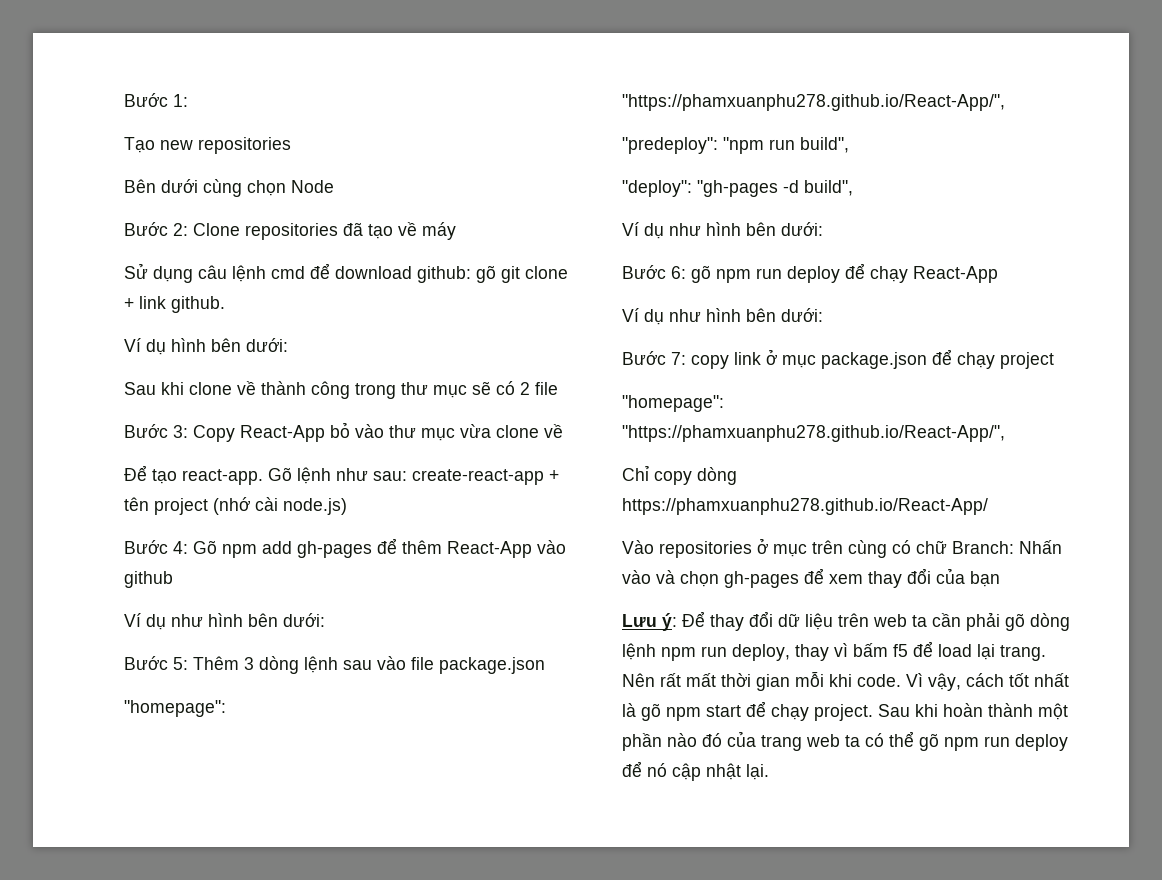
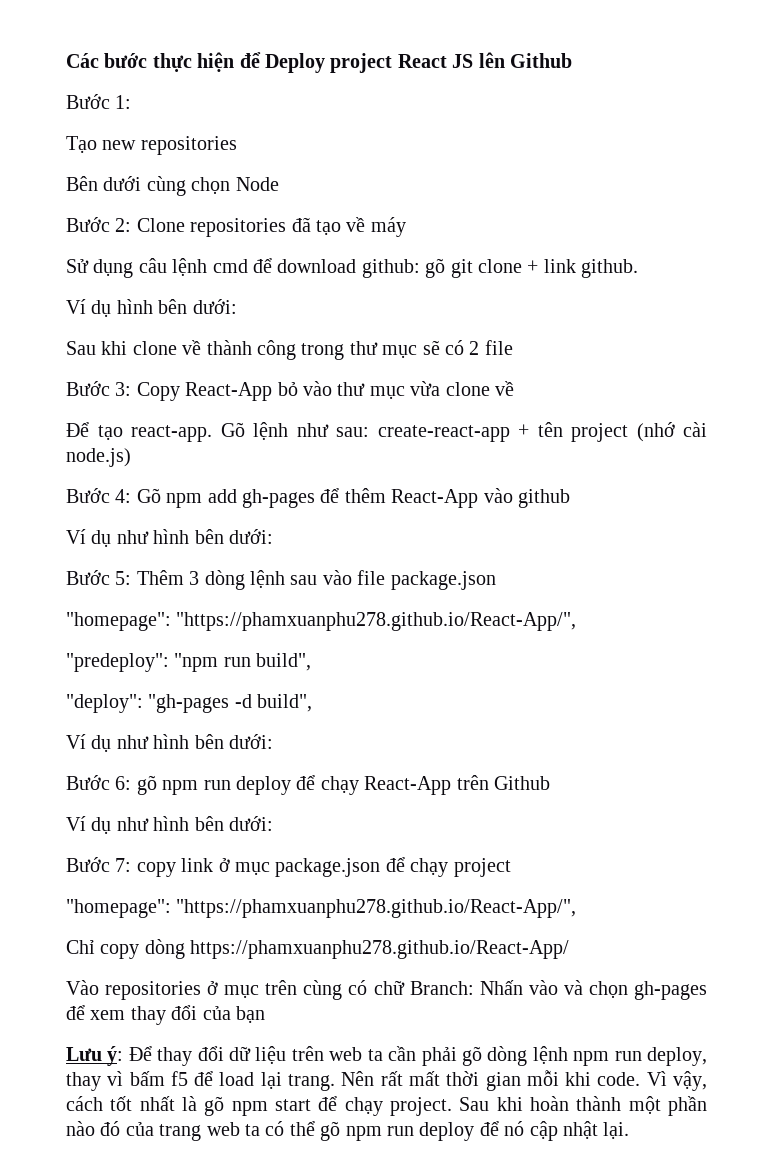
(124, 100) none -> [66,52,572,73] Các bước thực hiện để Deploy project React JS lên Github //
(998, 274) none -> [456,775,550,790] trên Github

